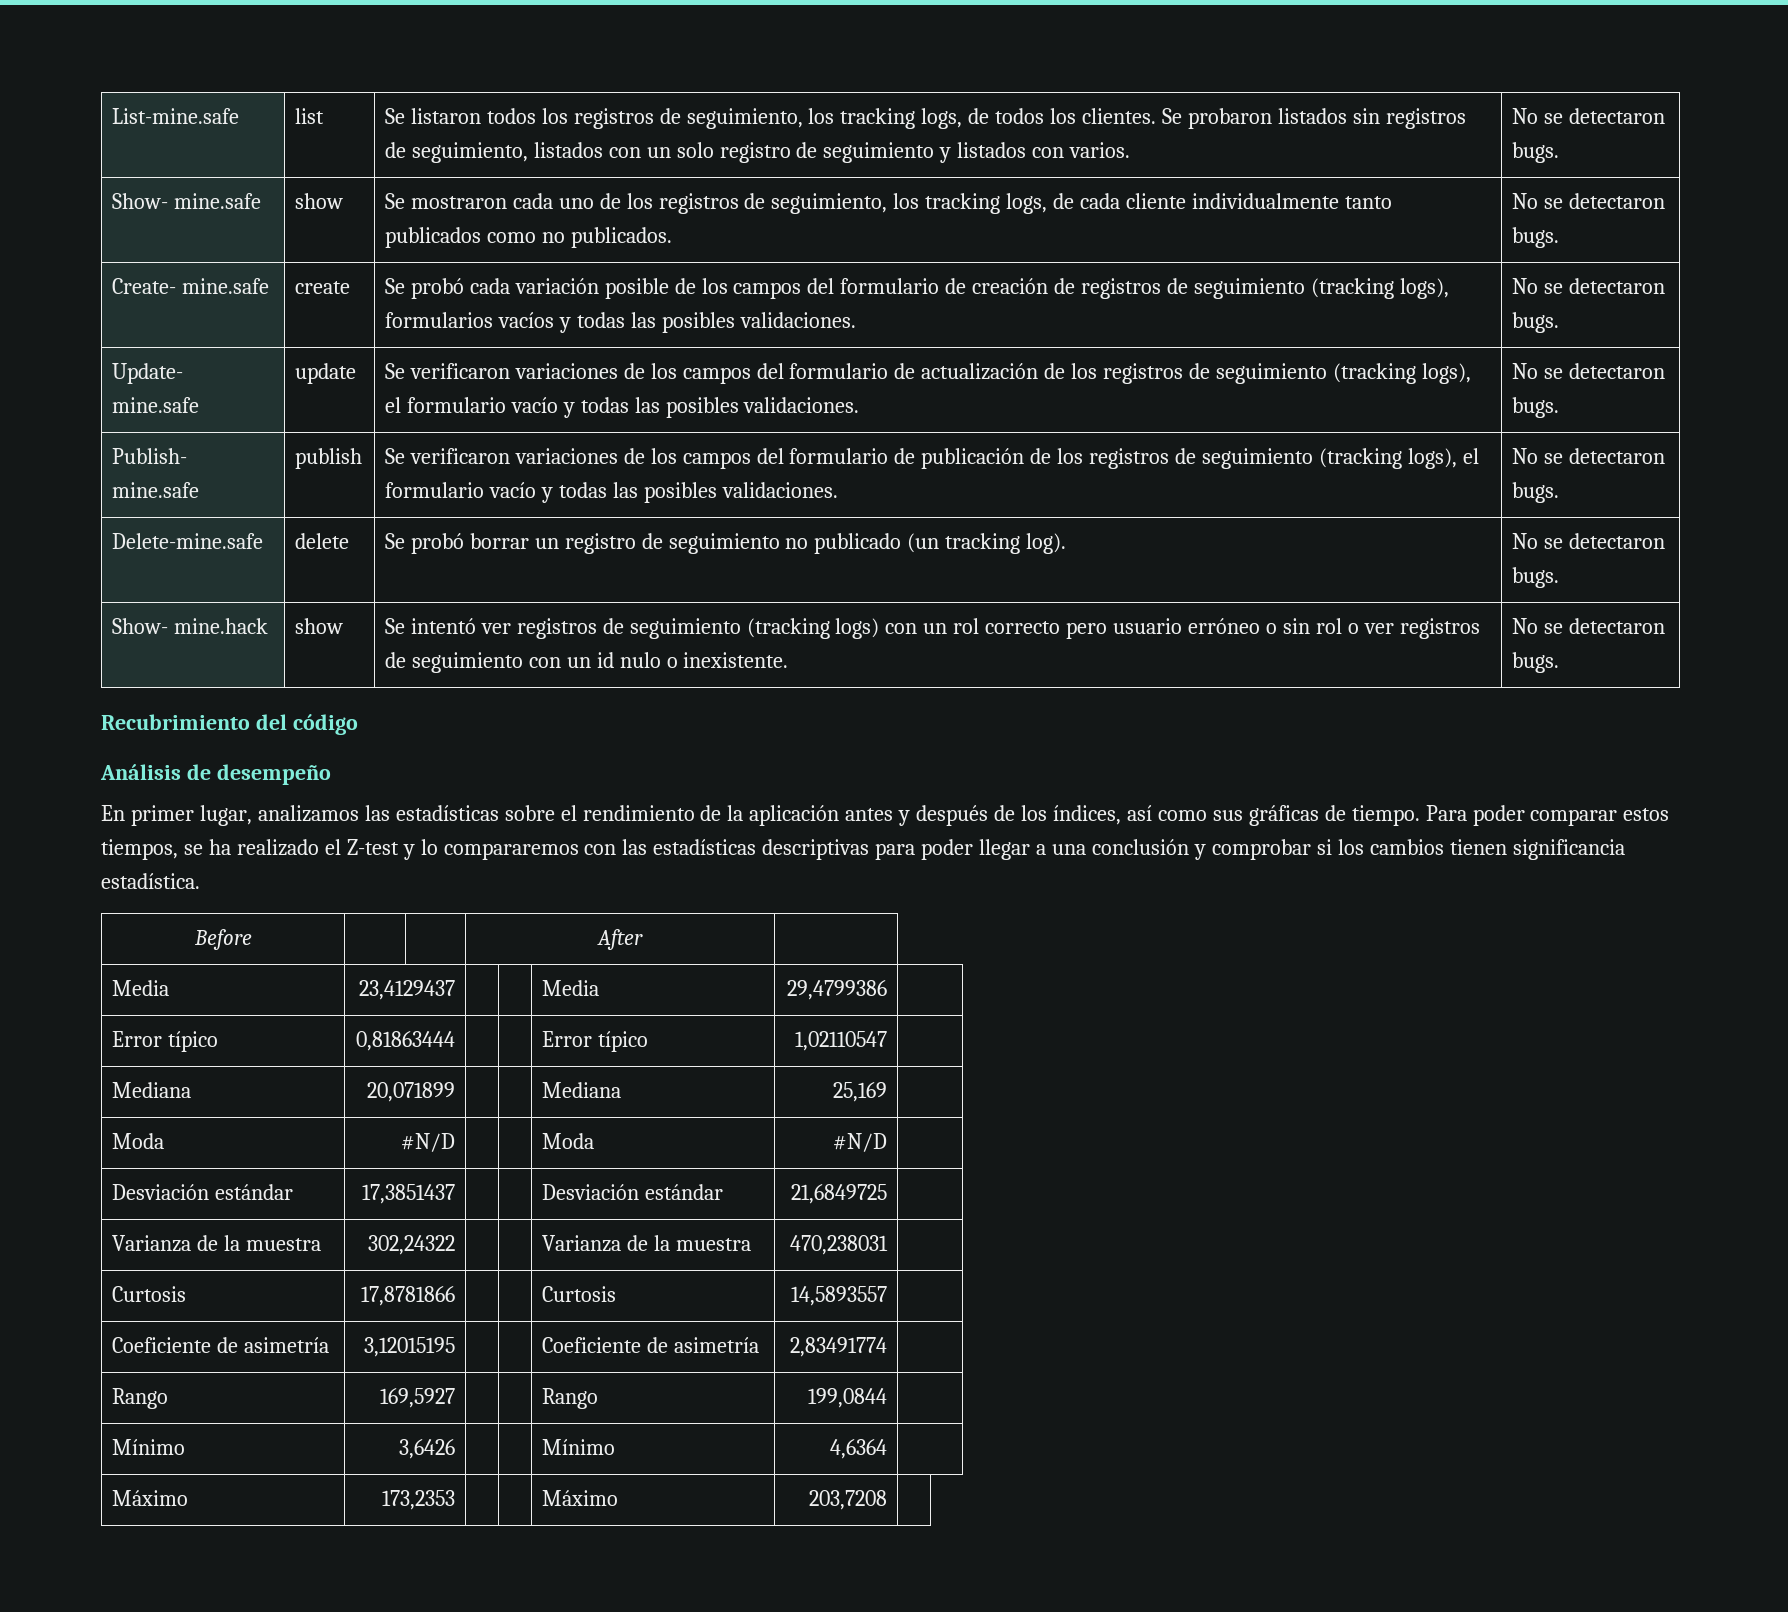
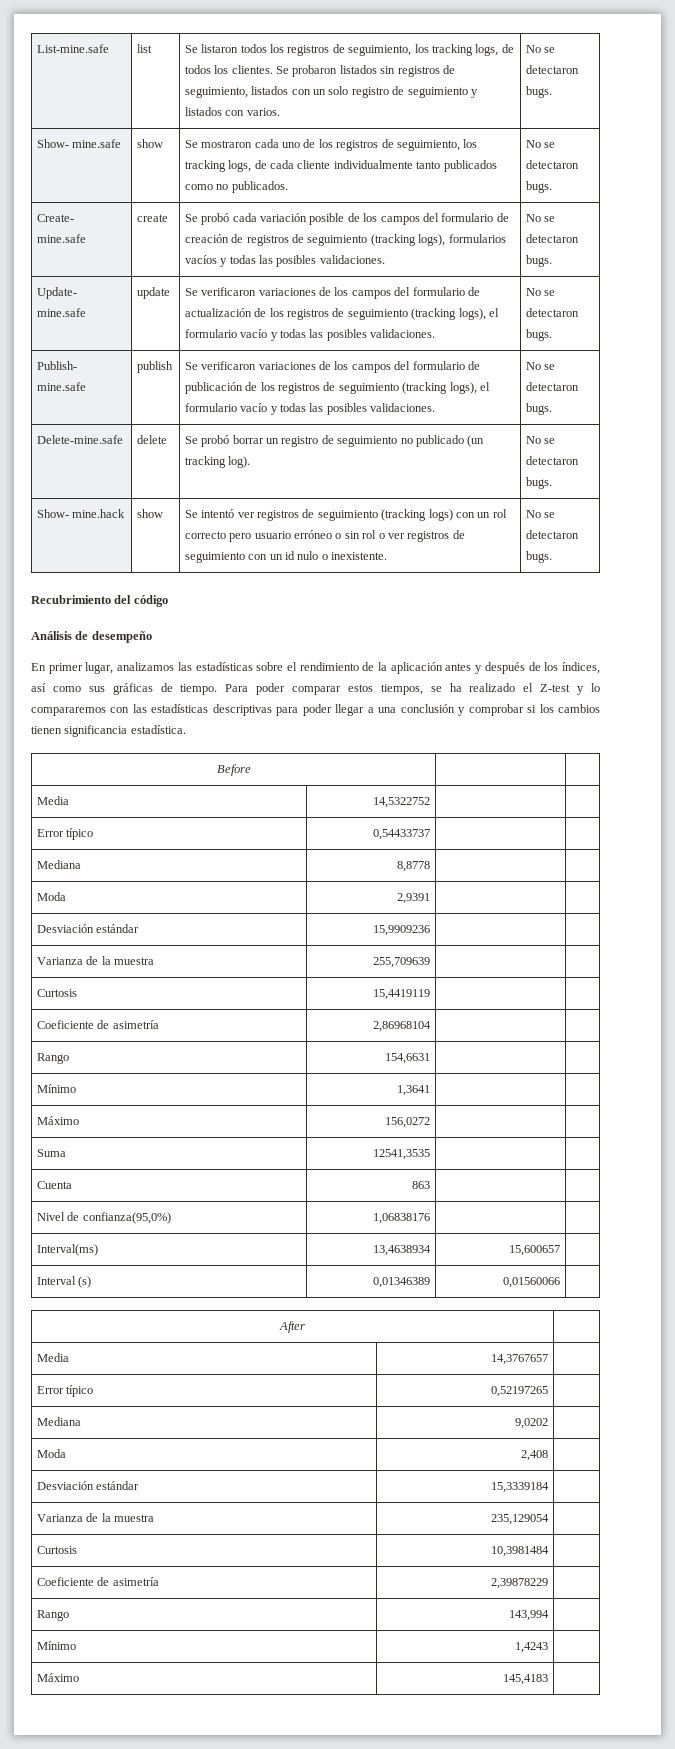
[597,929,643,950] [111,980,169,996] [359,980,456,1000] [541,980,599,996] [787,980,888,1000] [111,1031,218,1052] [356,1031,456,1051] [541,1031,648,1052] [795,1031,888,1051] [111,1082,191,1098] [367,1082,456,1102] [541,1082,621,1098] [833,1082,888,1102] [111,1133,164,1149] [401,1133,456,1152] [541,1133,594,1149] [833,1133,888,1152] [111,1184,293,1200] [362,1184,456,1204] [541,1184,723,1200] [791,1184,888,1204] [111,1235,321,1252] [368,1235,456,1255] [541,1235,751,1252] [790,1235,889,1255] [111,1286,186,1302] [361,1286,456,1306] [541,1286,616,1302] [791,1286,888,1306] [111,1337,329,1353] [364,1337,456,1357] [541,1337,759,1353] [790,1337,888,1357] [111,1388,168,1409] [380,1388,456,1408] [541,1388,598,1409] [808,1388,888,1408] [111,1439,185,1455] [399,1439,456,1459] [541,1439,615,1455] [830,1439,888,1459] [111,1490,188,1506] [382,1490,456,1510] [541,1490,618,1506] [809,1490,888,1510] | After | // Media | 23,4129437 | | | Media | 29,4799386 | // Error típico | 0,81863444 | | | Error típico | 1,02110547 | // Mediana | 20,071899 | | | Mediana | 25,169 | // Moda | #N/D | | | Moda | #N/D | // Desviación estándar | 17,3851437 | | | Desviación estándar | 21,6849725 | // Varianza de la muestra | 302,24322 | | | Varianza de la muestra | 470,238031 | // Curtosis | 17,8781866 | | | Curtosis | 14,5893557 | // Coeficiente de asimetría | 3,12015195 | | | Coeficiente de asimetría | 2,83491774 | // Rango | 169,5927 | | | Rango | 199,0844 | // Mínimo | 3,6426 | | | Mínimo | 4,6364 | // Máximo | 173,2353 | | | Máximo | 203,7208 -> [36,796,69,805] [373,797,431,808] [36,828,94,840] [373,829,431,840] [36,860,81,869] [397,861,431,872] [36,892,66,901] [397,893,431,904] [36,924,140,933] [373,925,431,936] [36,956,155,965] [373,957,431,968] [36,989,77,997] [373,989,431,1000] [36,1020,159,1029] [373,1021,432,1032] [36,1053,69,1064] [385,1053,431,1064] [36,1084,76,1093] [397,1085,431,1096] [36,1116,79,1125] [385,1117,431,1128] [36,1149,66,1157] [373,1149,431,1160] [36,1181,72,1189] [412,1181,431,1189] [36,1212,171,1224] [373,1213,431,1224] [36,1244,98,1256] [373,1245,432,1256] [509,1245,561,1256] [36,1276,92,1288] [373,1277,431,1288] [503,1277,561,1288] [279,1321,305,1333] [36,1353,69,1362] [491,1354,549,1365] [36,1385,94,1397] [491,1386,549,1397] [36,1417,81,1426] [515,1418,549,1429] [36,1449,66,1458] [521,1450,549,1461] [36,1481,140,1490] [491,1482,550,1493] [36,1513,155,1522] [491,1514,550,1525] [36,1546,77,1554] [491,1546,550,1557] [36,1577,159,1586] [491,1578,549,1589] [36,1610,69,1621] [509,1610,550,1621] [36,1641,76,1650] [515,1642,549,1653] [36,1673,79,1682] [503,1674,549,1685] // Media | 14,5322752 | | // Error típico | 0,54433737 | | // Mediana | 8,8778 | | // Moda | 2,9391 | | // Desviación estándar | 15,9909236 | | // Varianza de la muestra | 255,709639 | | // Curtosis | 15,4419119 | | // Coeficiente de asimetría | 2,86968104 | | // Rango | 154,6631 | | // Mínimo | 1,3641 | | // Máximo | 156,0272 | | // Suma | 12541,3535 | | // Cuenta | 863 | | // Nivel de confianza(95,0%) | 1,06838176 | | // Interval(ms) | 13,4638934 | 15,600657 | // Interval (s) | 0,01346389 | 0,01560066 | // After | // Media | 14,3767657 | // Error típico | 0,52197265 | // Mediana | 9,0202 | // Moda | 2,408 | // Desviación estándar | 15,3339184 | // Varianza de la muestra | 235,129054 | // Curtosis | 10,3981484 | // Coeficiente de asimetría | 2,39878229 | // Rango | 143,994 | // Mínimo | 1,4243 | // Máximo | 145,4183

